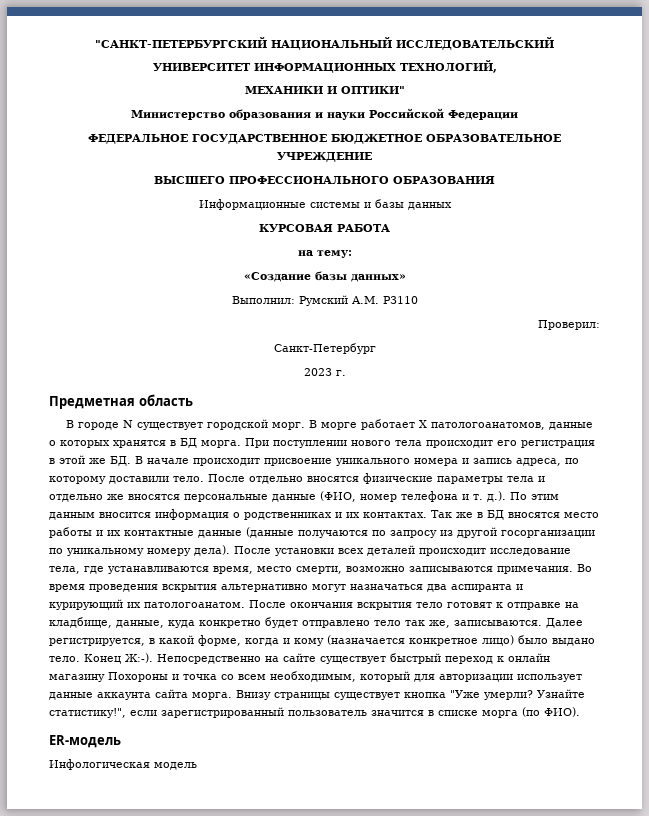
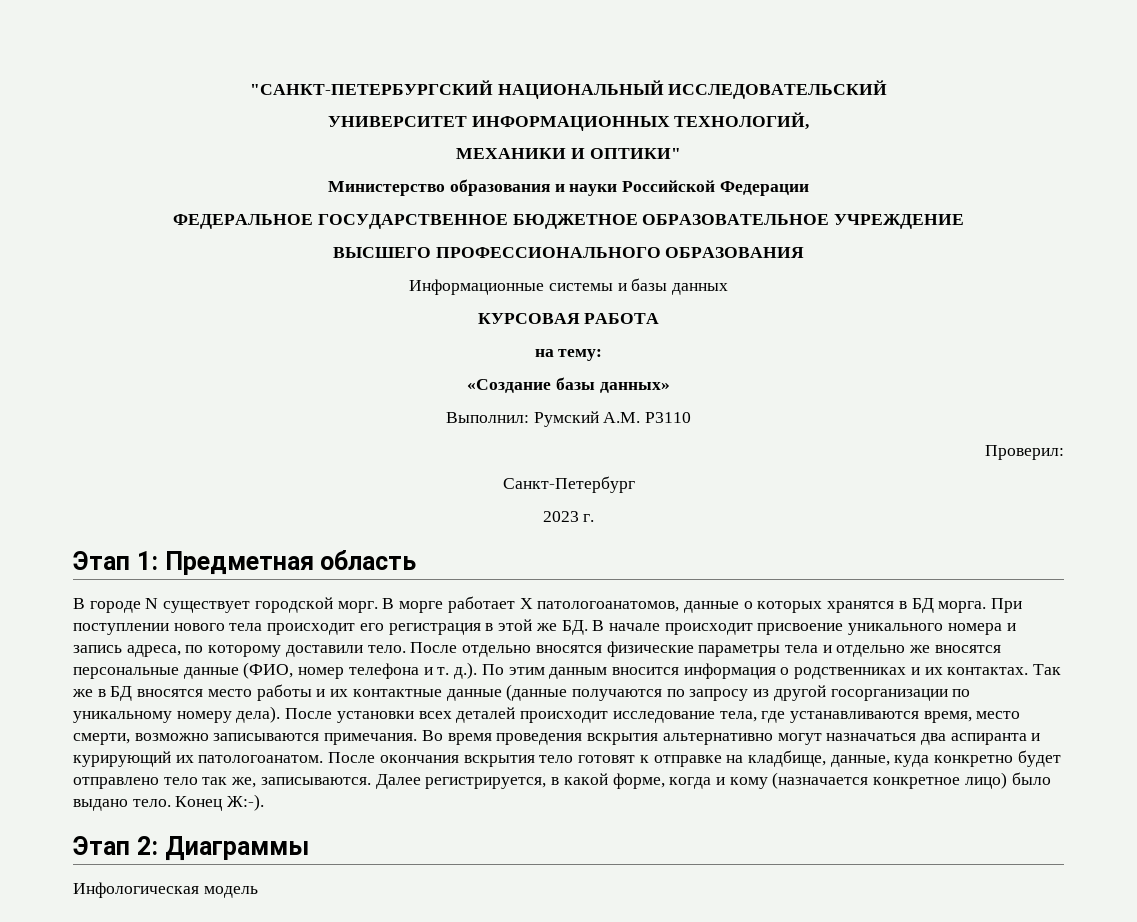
(346, 373) none -> [73,551,158,570] Этап 1:
[157,653,550,664] [49,671,582,682] [49,689,585,700] [49,707,580,718] [49,735,121,748] Непосредственно на сайте существует быстрый переход к онлайн магазину Похороны и точка со всем необходимым, который для авторизации использует данные аккаунта сайта морга. Внизу страницы существует кнопка "Уже умерли? Узнайте статистику!", если зарегистрированный пользователь значится в списке морга (по ФИО). // ER-модель -> [73,836,309,861] // Этап 2: Диаграммы

